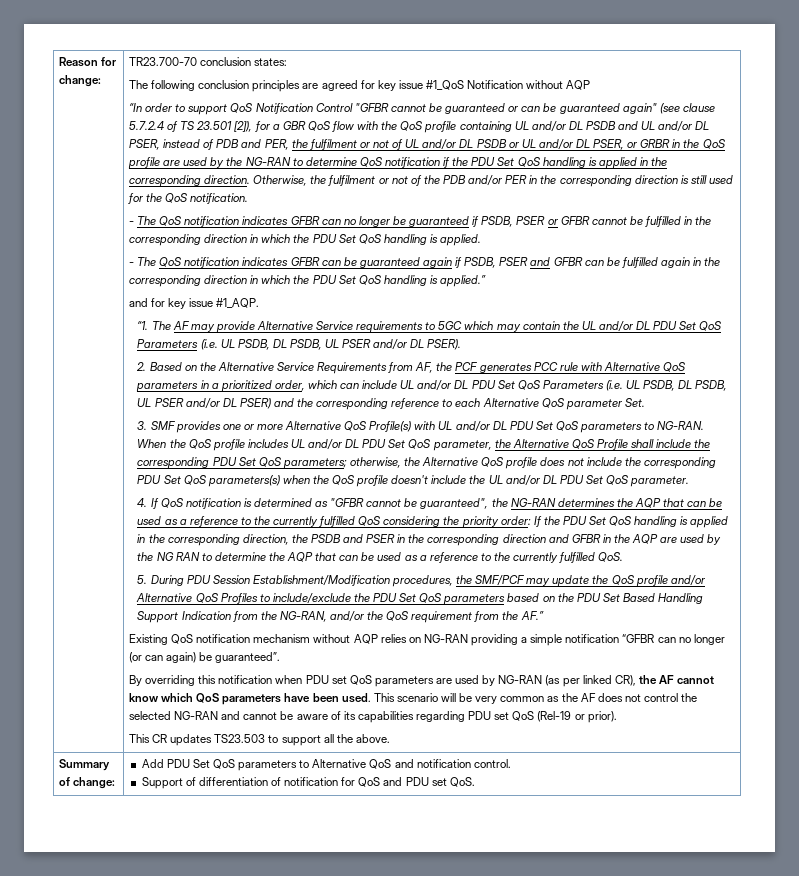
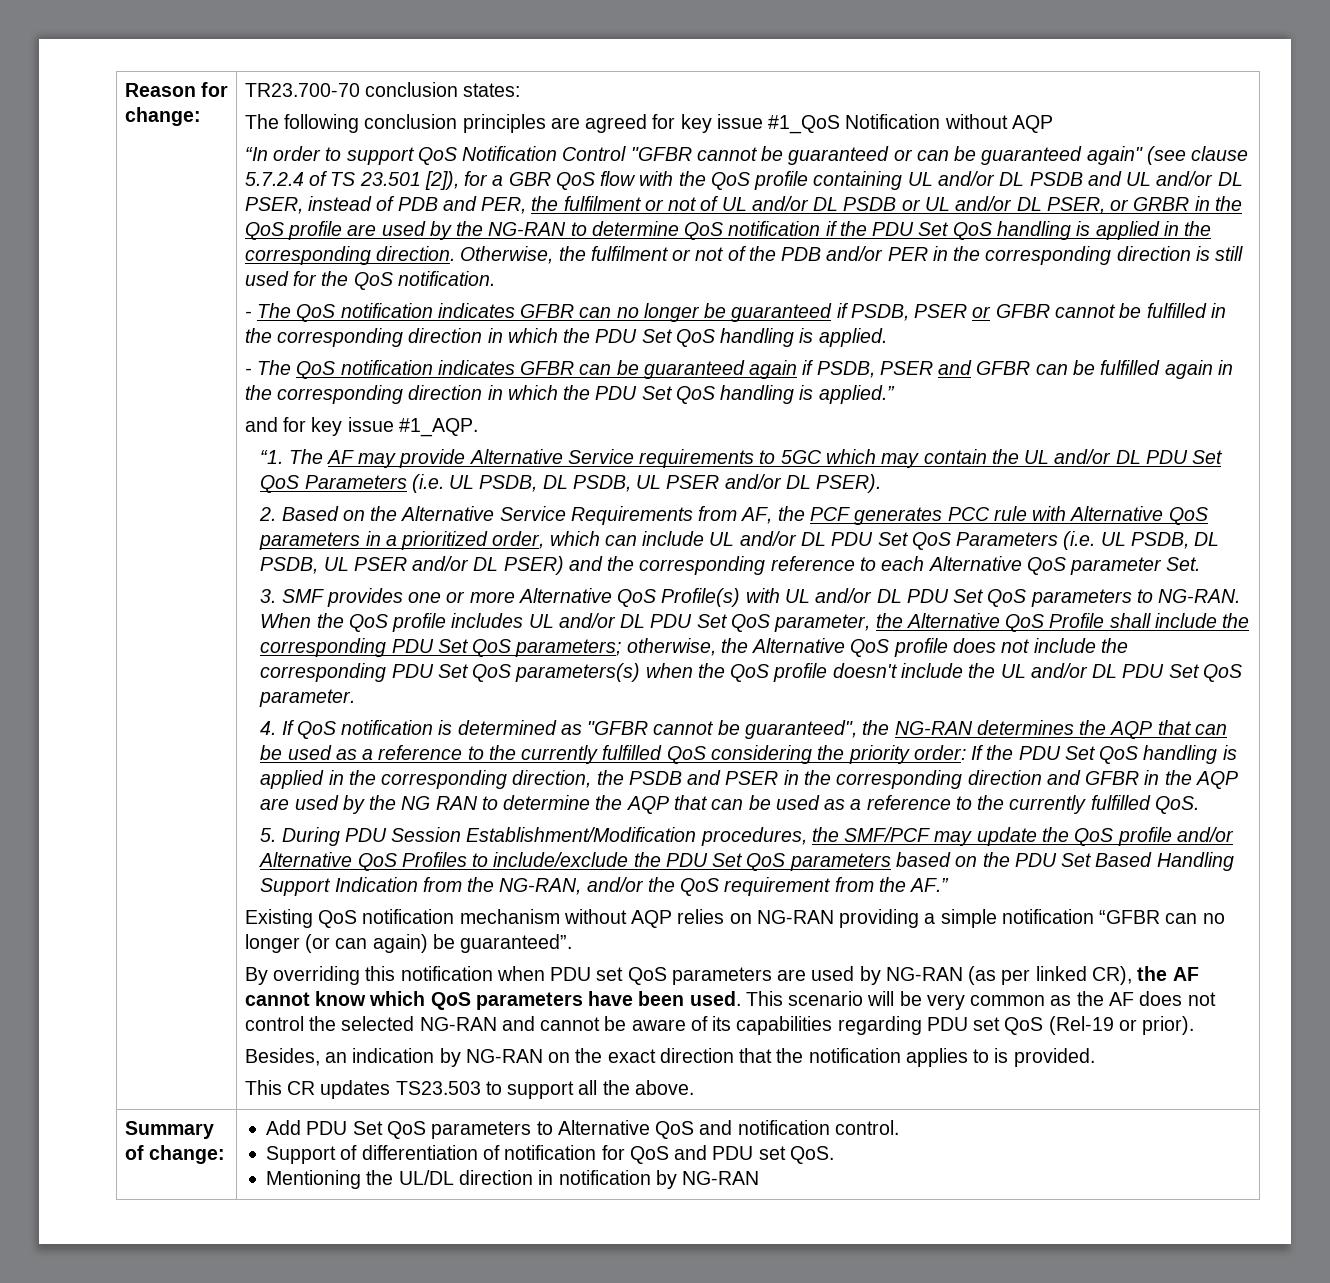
(617, 717) none -> [244,1048,1095,1067] // Besides, an indication by NG-RAN on the exact direction that the notification applies to is provided.
(475, 782) none -> [266,1170,760,1189] // Mentioning the UL/DL direction in notification by NG-RAN

